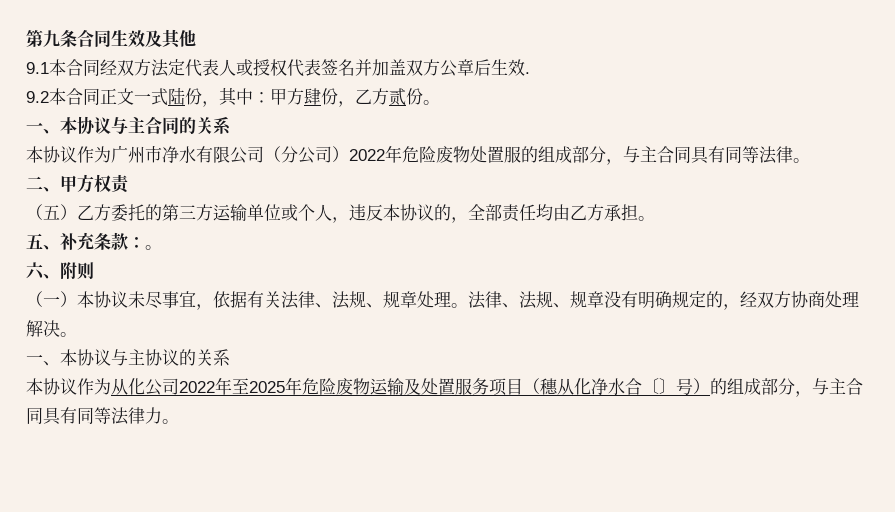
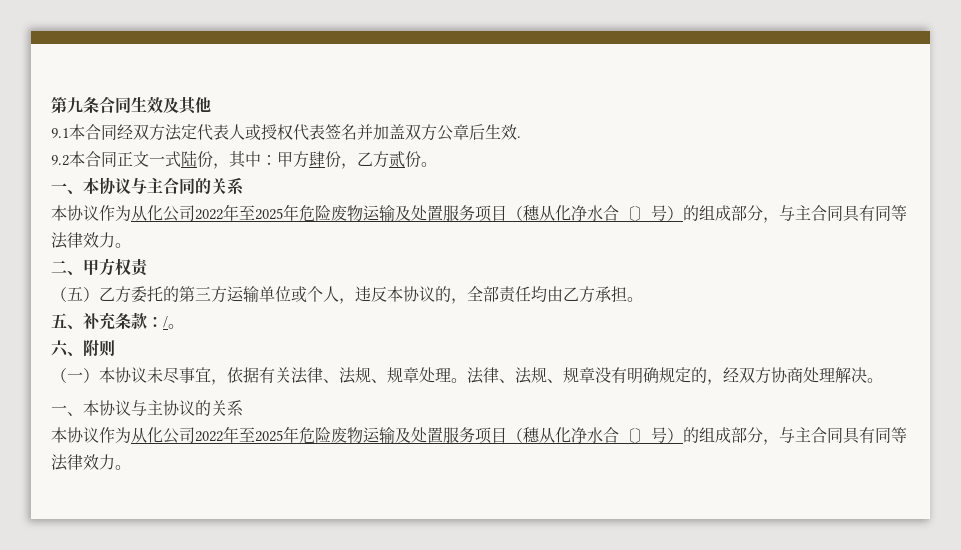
[111,145,793,165] 广州市净水有限公司（分公司）2022年危险废物处置服的组成部分，与主合同具有同等法律 -> [131,204,907,223] [51,232,115,249] 从化公司2022年至2025年危险废物运输及处置服务项目（穗从化净水合〔〕号）的组成部分，与主合同具有同等法律效力
(145, 242) none -> [163,316,168,328] /
(145, 415) none -> [83,454,99,470] 效

